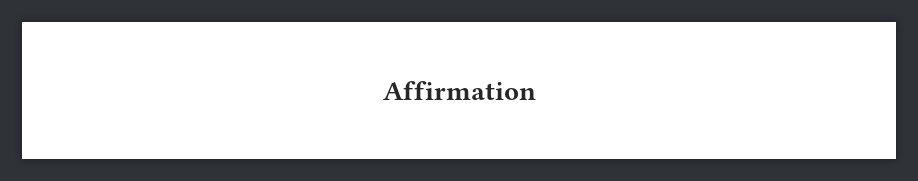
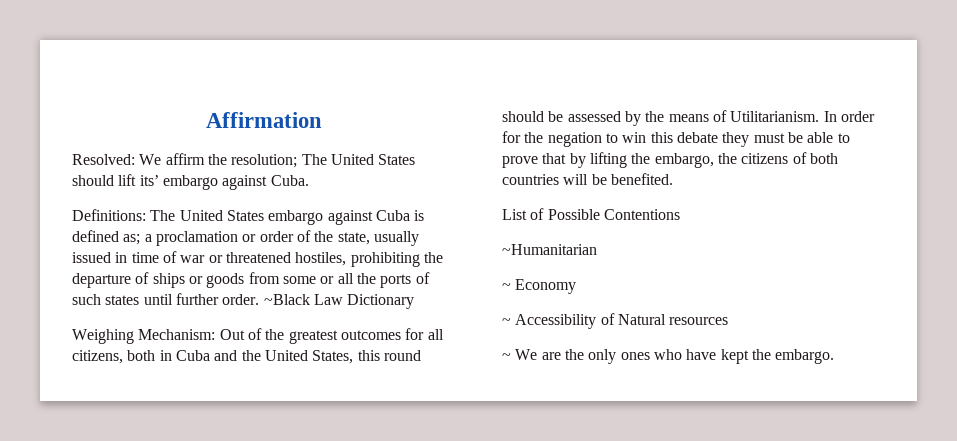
(536, 90) none -> [72,153,416,168] [72,174,309,190] [72,209,425,225] [72,230,419,246] [72,251,443,267] [72,272,430,288] [72,293,415,309] [72,328,444,344] [72,350,421,364] [502,110,875,126] [502,131,850,147] [502,152,838,168] [502,173,673,185] [502,208,680,220] [502,244,597,255] [502,279,577,294] [502,313,729,329] [502,349,835,364] // Resolved: We affirm the resolution; The United States should lift its’ embargo against Cuba. // Definitions: The United States embargo against Cuba is defined as; a proclamation or order of the state, usually issued in time of war or threatened hostiles, prohibiting the departure of ships or goods from some or all the ports of such states until further order. ~Black Law Dictionary // Weighing Mechanism: Out of the greatest outcomes for all citizens, both in Cuba and the United States, this round should be assessed by the means of Utilitarianism. In order for the negation to win this debate they must be able to prove that by lifting the embargo, the citizens of both countries will be benefited. // List of Possible Contentions // ~Humanitarian // ~ Economy // ~ Accessibility of Natural resources // ~ We are the only ones who have kept the embargo.

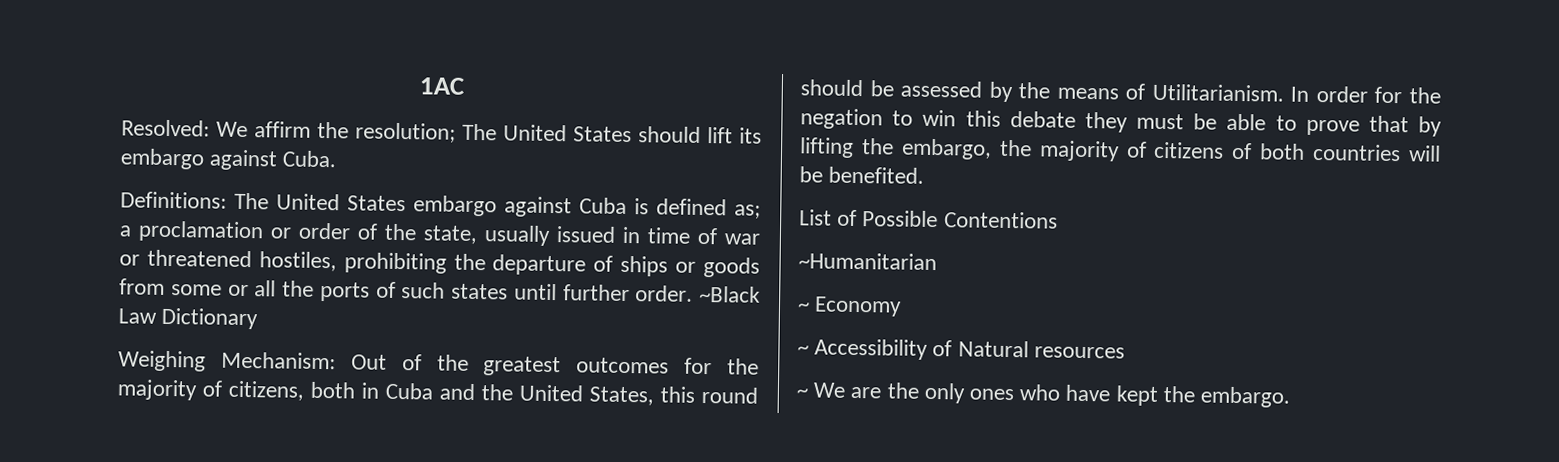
[205,112,322,128] Affirmation -> [419,77,465,95] 1AC
[139,175,159,186] its’ -> [739,127,762,144] its
[427,329,444,340] all -> [727,358,759,375] [117,379,222,401] the majority of
(737, 158) none -> [1038,140,1147,162] majority of

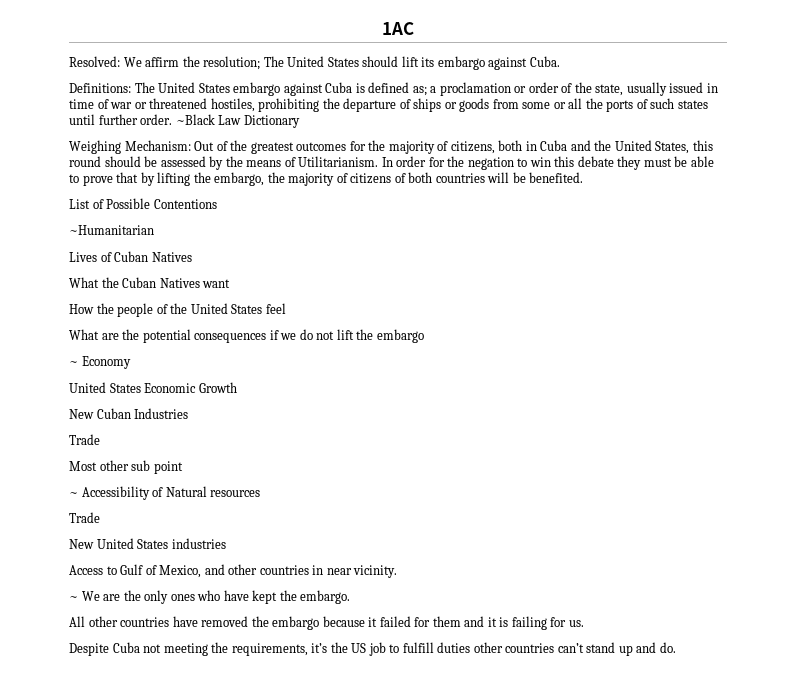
[797,296,903,317] ~ Economy -> [69,251,192,262] [69,277,231,288] [69,303,286,317] [69,329,424,343] [69,356,131,369] [69,382,237,393] [69,408,189,419] [69,434,100,445] [69,460,183,474] Lives of Cuban Natives // What the Cuban Natives want // How the people of the United States feel // What are the potential consequences if we do not lift the embargo // ~ Economy // United States Economic Growth // New Cuban Industries // Trade // Most other sub point
(1125, 352) none -> [69,512,100,523] [69,538,226,549] [69,564,398,578] // Trade // New United States industries // Access to Gulf of Mexico, and other countries in near vicinity.
(1291, 397) none -> [69,616,584,630] [69,642,676,656] // All other countries have removed the embargo because it failed for them and it is failing for us. // Despite Cuba not meeting the requirements, it’s the US job to fulfill duties other countries can’t stand up and do.

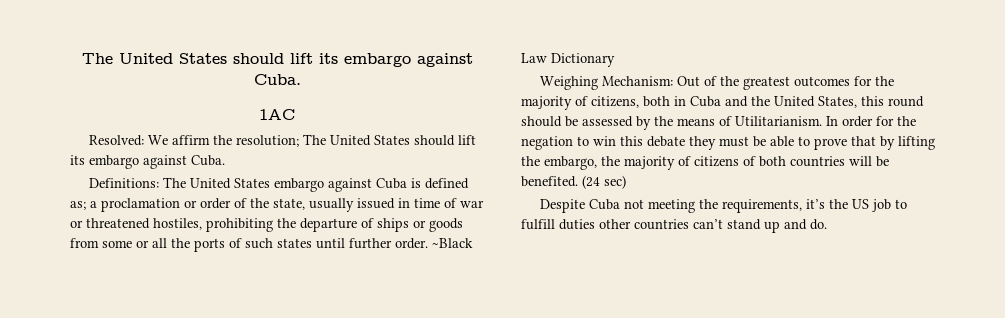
(382, 28) none -> [81,53,473,67] [253,74,301,85] The United States should lift its embargo against Cuba. //
[69,198,217,209] [69,225,154,235] [69,251,192,262] [69,277,231,288] [69,303,286,317] [69,329,424,343] [69,356,131,369] [69,382,237,393] [69,408,189,419] [69,434,100,445] [69,460,183,474] [69,486,261,500] [69,512,100,523] [69,538,226,549] [69,564,398,578] [69,590,351,604] [69,616,584,630] // List of Possible Contentions // ~Humanitarian // Lives of Cuban Natives // What the Cuban Natives want // How the people of the United States feel // What are the potential consequences if we do not lift the embargo // ~ Economy // United States Economic Growth // New Cuban Industries // Trade // Most other sub point // ~ Accessibility of Natural resources // Trade // New United States industries // Access to Gulf of Mexico, and other countries in near vicinity. // ~ We are the only ones who have kept the embargo. // All other countries have removed the embargo because it failed for them and it is failing for us. -> [582,175,626,189] (24 sec)

